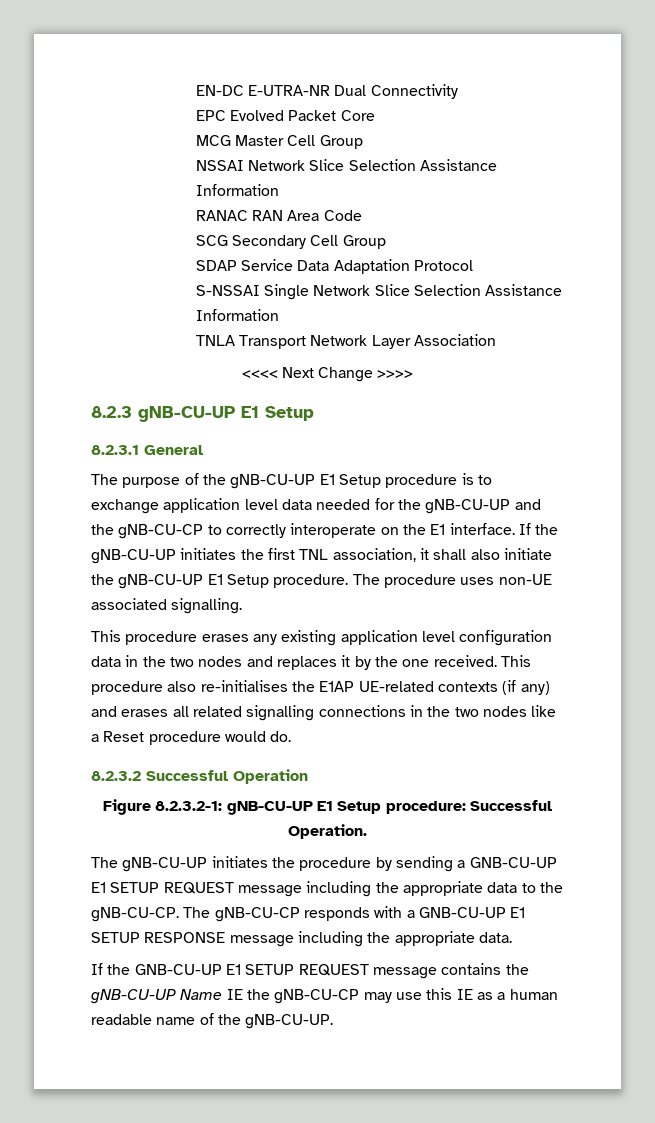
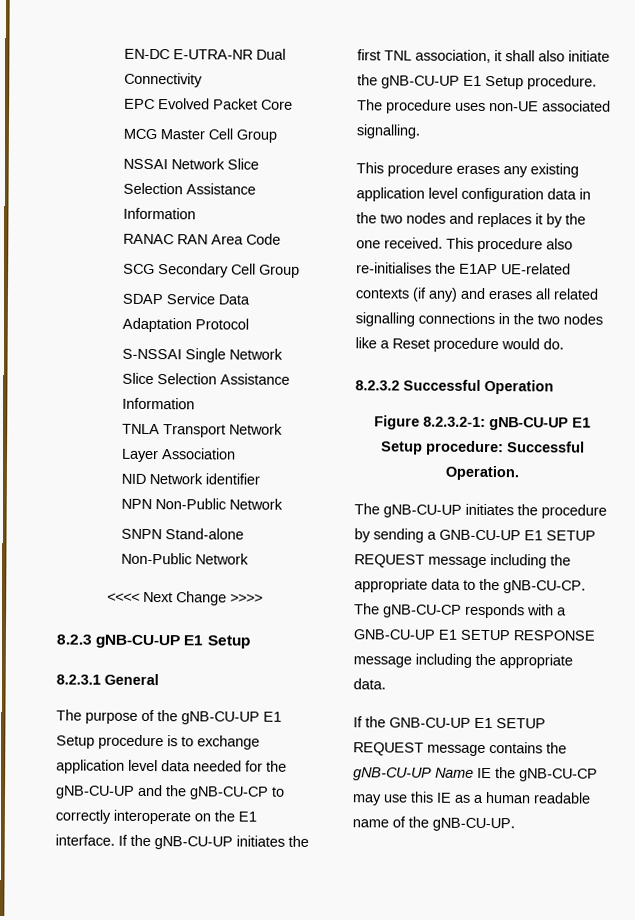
(497, 340) none -> [121,473,261,485] [121,498,284,510] [121,528,245,540] [121,552,250,565] // NID Network identifier // NPN Non-Public Network // SNPN Stand-alone Non-Public Network

